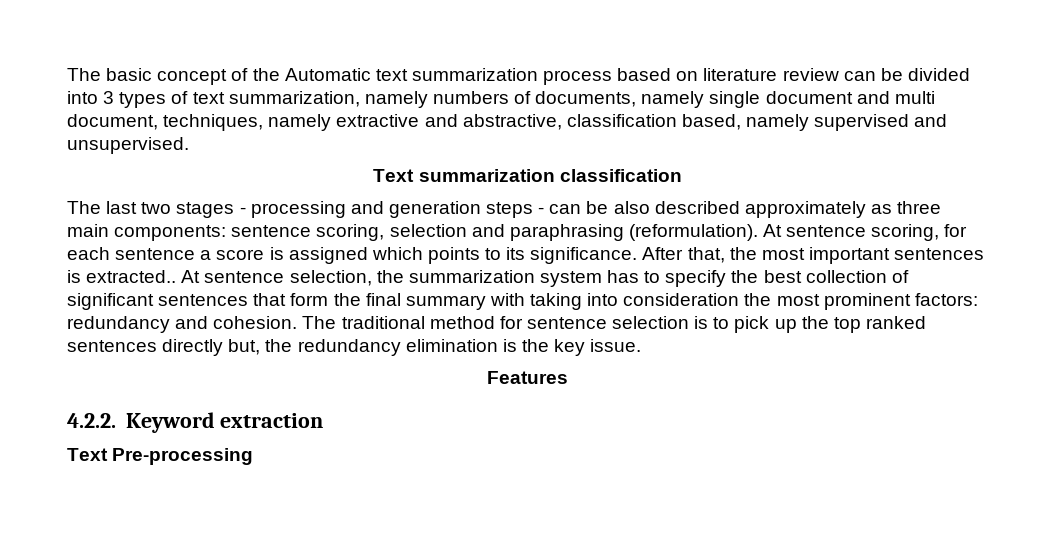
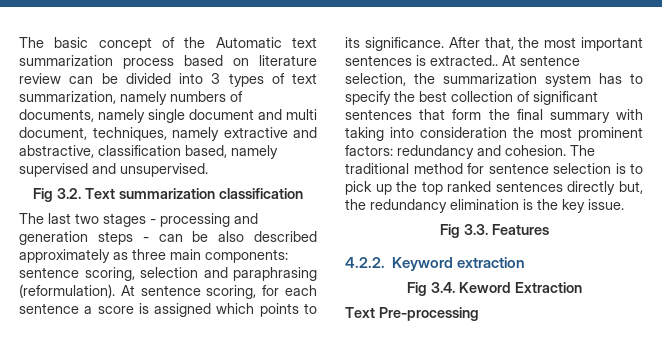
(189, 145) none -> [33,188,81,202] Fig 3.2.
(642, 345) none -> [439,224,488,238] Fig 3.3.
(324, 420) none -> [406,282,582,296] // Fig 3.4. Keword Extraction

